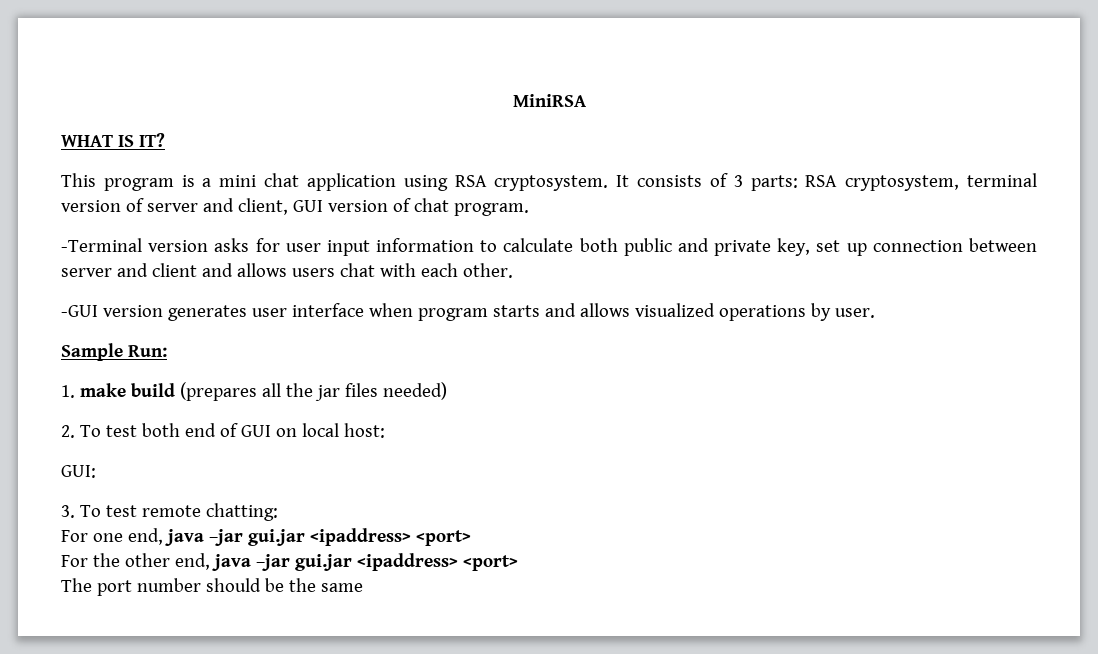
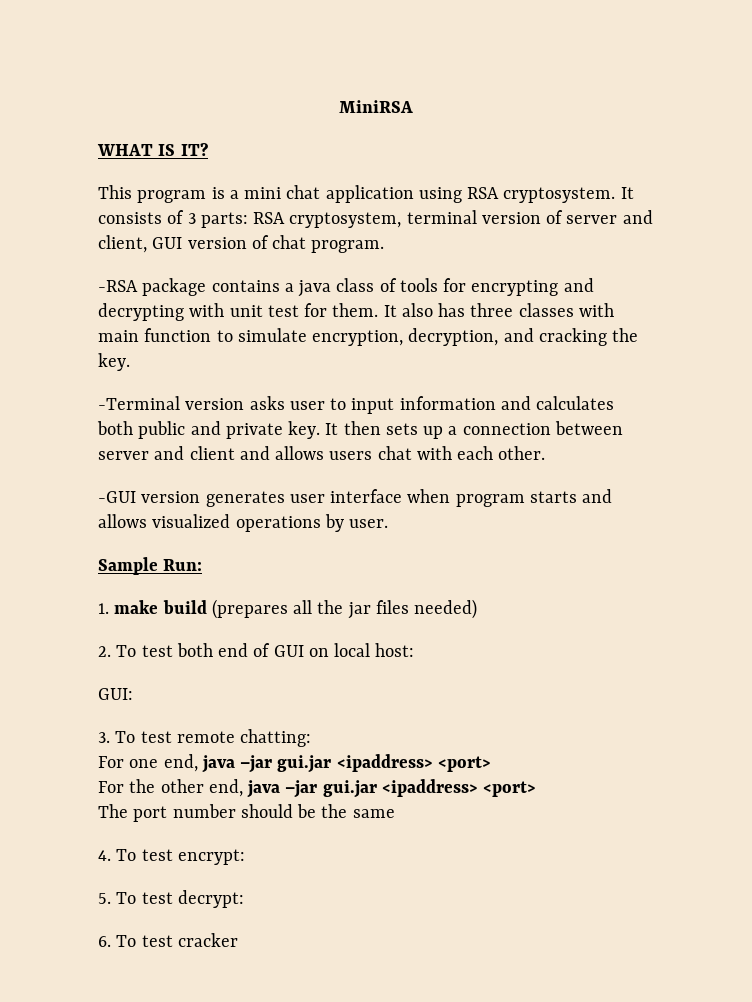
[61,238,867,256] -Terminal version asks for user input information to calculate both public and private key, set up -> [98,278,594,297] [98,303,614,321] [98,328,639,346] [98,353,130,371] [98,396,615,414] [97,421,458,439] -RSA package contains a java class of tools for encrypting and decrypting with unit test for them. It also has three classes with main function to simulate encryption, decryption, and cracking the key. // -Terminal version asks user to input information and calculates both public and private key. It then sets up a
(363, 587) none -> [98,849,245,865] [98,890,244,908] [98,933,238,947] // 4. To test encrypt: // 5. To test decrypt: // 6. To test cracker

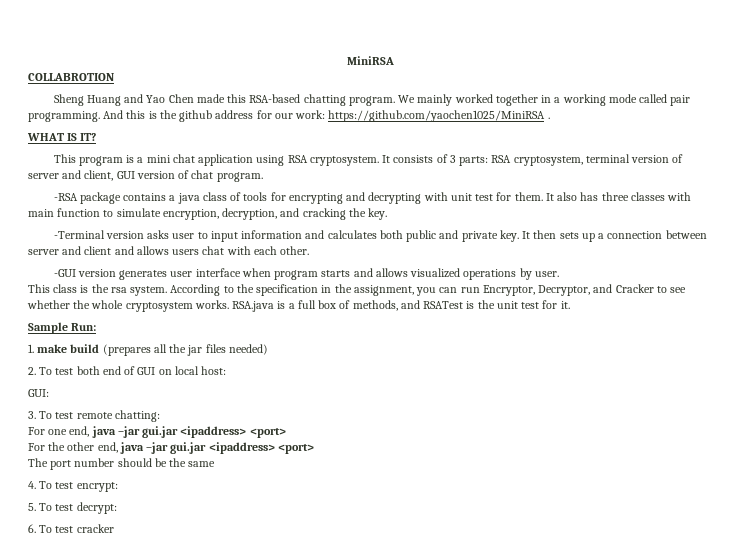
(413, 106) none -> [28,73,114,81] [53,94,691,106] [28,110,550,122] // COLLABROTION // Sheng Huang and Yao Chen made this RSA-based chatting program. We mainly worked together in a working mode called pair programming. And this is the github address for our work: https://github.com/yaochen1025/MiniRSA .
(389, 523) none -> [28,284,687,296] [27,300,570,312] // This class is the rsa system. According to the specification in the assignment, you can run Encryptor, Decryptor, and Cracker to see whether the whole cryptosystem works. RSA.java is a full box of methods, and RSATest is the unit test for it.

